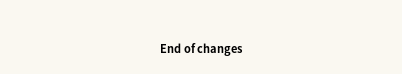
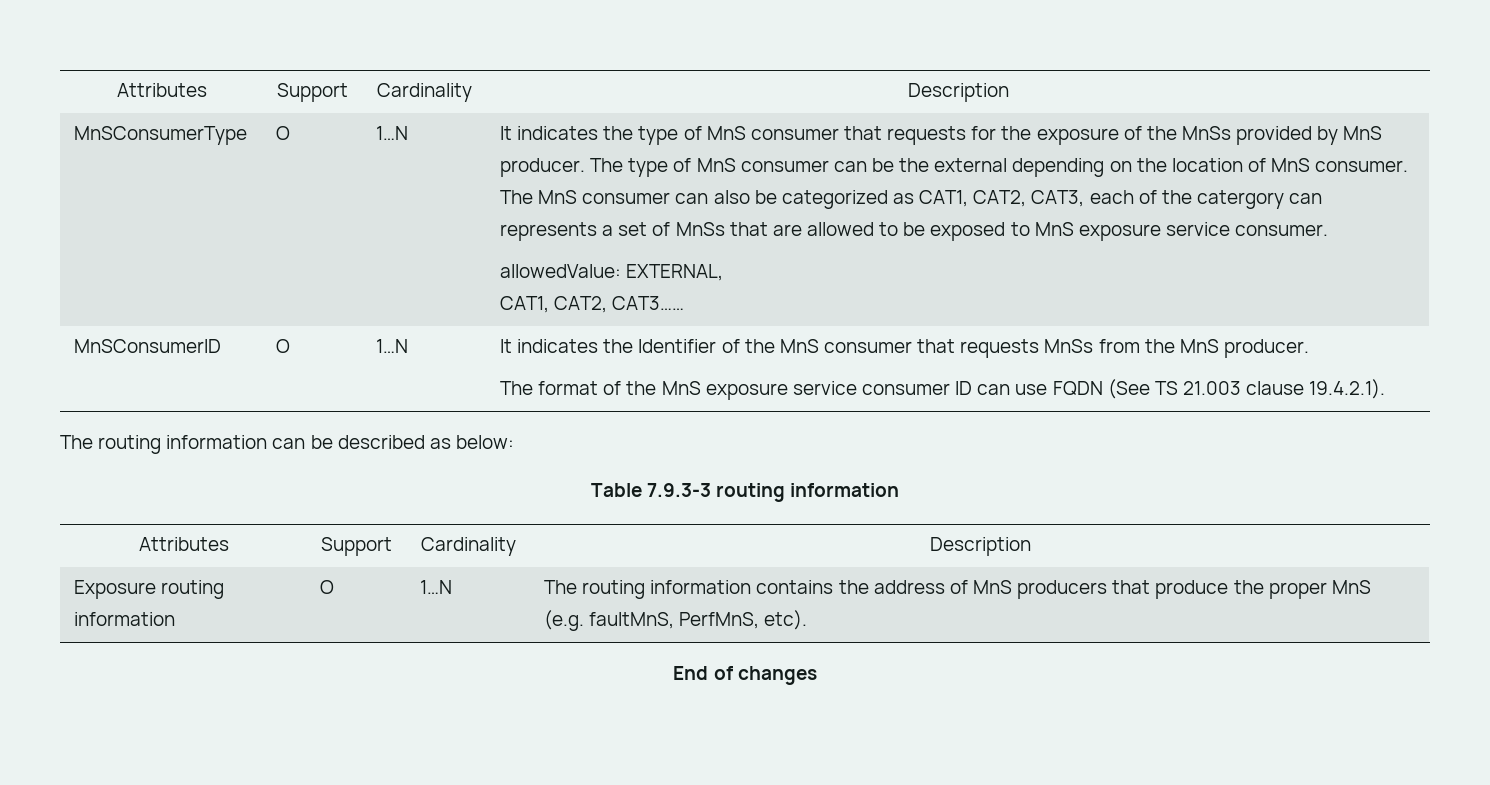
(159, 48) none -> [116,83,207,97] [277,83,348,102] [377,83,472,102] [907,83,1009,102] [74,126,248,145] [276,126,291,140] [376,126,409,140] [500,126,1383,145] [500,158,1409,177] [500,190,1323,209] [500,222,1329,241] [500,264,724,281] [500,296,685,313] [74,339,222,353] [276,339,291,353] [376,339,409,353] [500,339,1309,358] [500,379,1386,400] [60,435,514,454] [590,483,900,502] [138,537,229,551] [321,537,392,556] [421,537,516,556] [929,537,1031,556] [74,580,225,599] [74,612,176,626] [320,580,335,594] [420,580,453,594] [544,580,1371,599] [544,610,808,631] Attributes | Support | Cardinality | Description // MnSConsumerType | O | 1…N | It indicates the type of MnS consumer that requests for the exposure of the MnSs provided by MnS producer. The type of MnS consumer can be the external depending on the location of MnS consumer. The MnS consumer can also be categorized as CAT1, CAT2, CAT3, each of the catergory can represents a set of MnSs that are allowed to be exposed to MnS exposure service consumer. // allowedValue: EXTERNAL, // CAT1, CAT2, CAT3…… // MnSConsumerID | O | 1…N | It indicates the Identifier of the MnS consumer that requests MnSs from the MnS producer. // The format of the MnS exposure service consumer ID can use FQDN (See TS 21.003 clause 19.4.2.1). // The routing information can be described as below: // Table 7.9.3-3 routing information // Attributes | Support | Cardinality | Description // Exposure routing information | O | 1…N | The routing information contains the address of MnS producers that produce the proper MnS (e.g. faultMnS, PerfMnS, etc). //

